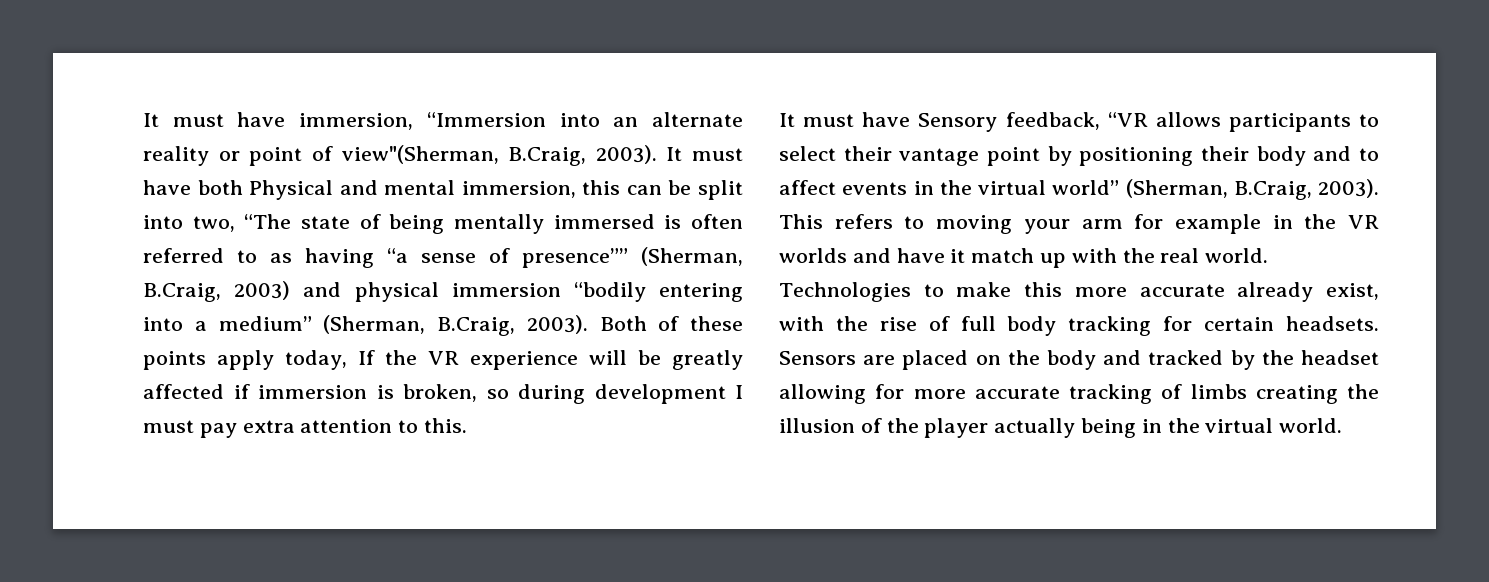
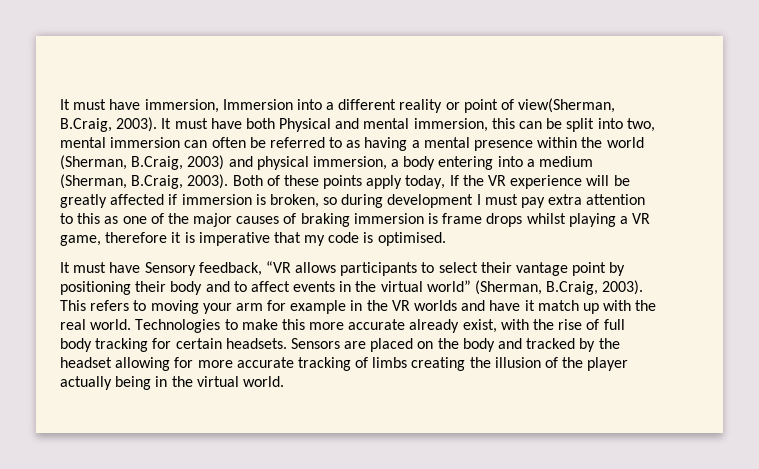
[426,112,743,127] “Immersion into an alternate -> [222,99,397,110] Immersion into a different
[341,145,499,164] view"(Sherman, -> [518,98,616,113] view(Sherman,
[244,214,743,234] [143,248,628,268] “The state of being mentally immersed is often referred to as having “a sense of presence”” -> [60,137,644,151] mental immersion can often be referred to as having a mental presence within the world
[451,282,646,302] immersion “bodily -> [312,156,436,170] immersion, a body
[218,316,312,331] medium” -> [539,156,594,167] medium
[424,418,468,433] this. -> [77,213,651,227] [60,232,446,246] this as one of the major causes of braking immersion is frame drops whilst playing a VR game, therefore it is imperative that my code is optimised.

